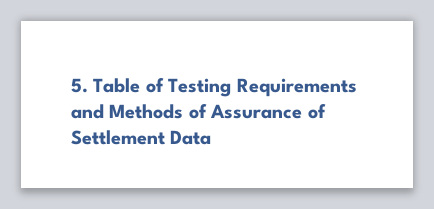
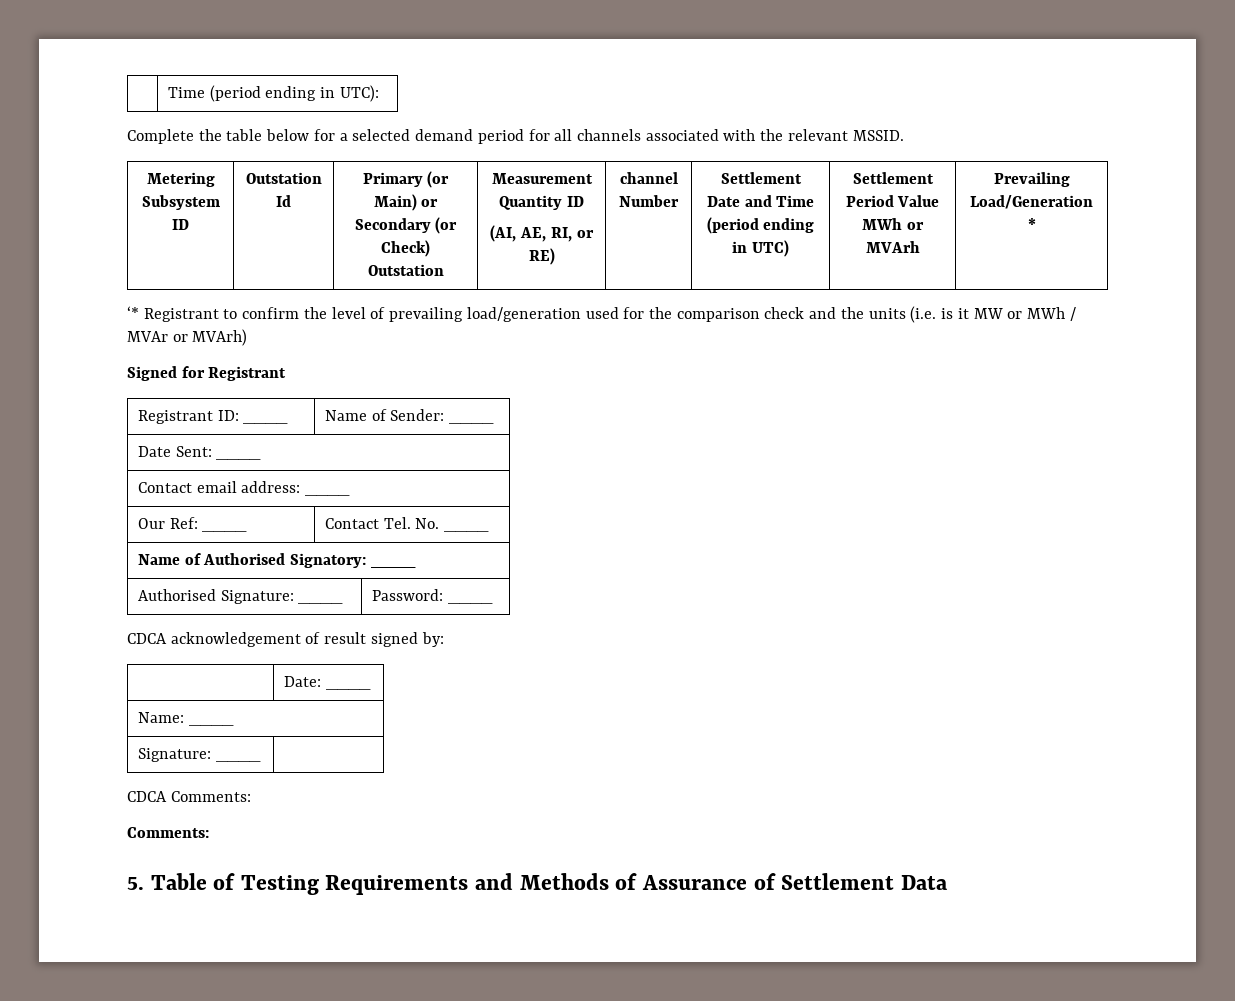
(71, 85) none -> [168,85,379,102] [127,129,904,144] [146,172,215,187] [141,195,220,210] [172,219,189,230] [245,172,322,184] [276,195,291,207] [362,171,450,188] [373,194,439,211] [354,217,458,234] [381,240,430,257] [367,264,444,276] [491,173,593,184] [499,195,584,210] [490,225,594,242] [528,248,555,265] [619,172,678,184] [619,195,679,207] [720,172,802,184] [706,195,815,207] [706,217,815,234] [732,240,789,257] [852,172,934,184] [845,195,940,207] [862,218,924,230] [865,241,920,253] [993,172,1070,187] [970,195,1093,209] [1027,218,1036,230] [127,306,1076,323] [127,329,248,346] [127,366,287,381] [138,410,239,424] [243,421,289,424] [325,409,445,421] [449,421,495,424] [138,446,212,457] [216,457,262,460] [138,481,301,493] [305,493,351,496] [138,517,198,529] [202,529,248,532] [325,517,440,529] [444,529,490,532] [138,553,416,568] [138,589,344,604] [372,589,444,601] [447,601,493,604] [127,632,444,647] [284,676,322,687] [325,687,371,690] [138,712,185,723] [188,723,234,726] [138,748,261,762] [127,791,251,802] [127,827,209,838] | Time (period ending in UTC): // Complete the table below for a selected demand period for all channels associated with the relevant MSSID. // Metering Subsystem ID | Outstation Id | Primary (or Main) or Secondary (or Check) Outstation | Measurement Quantity ID // (AI, AE, RI, or RE) | channel Number | Settlement Date and Time (period ending in UTC) | Settlement Period Value MWh or MVArh | Prevailing Load/Generation * // ‘* Registrant to confirm the level of prevailing load/generation used for the comparison check and the units (i.e. is it MW or MWh / MVAr or MVArh) // Signed for Registrant // Registrant ID: ____ | Name of Sender: ____ // Date Sent: ____ // Contact email address: ____ // Our Ref: ____ | Contact Tel. No. ____ // Name of Authorised Signatory: ____ // Authorised Signature: ____ | Password: ____ // CDCA acknowledgement of result signed by: // | Date: ____ // Name: ____ // Signature: ____ | // CDCA Comments: // Comments: //

